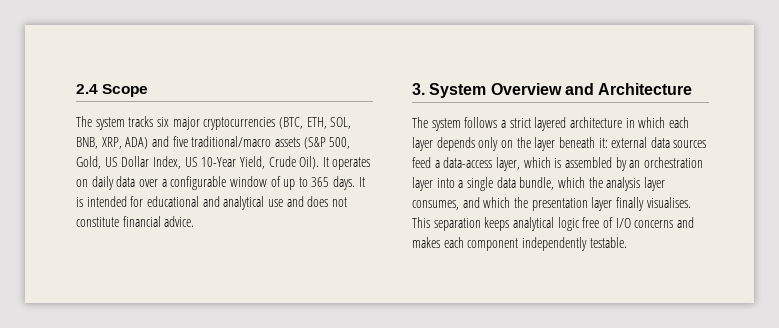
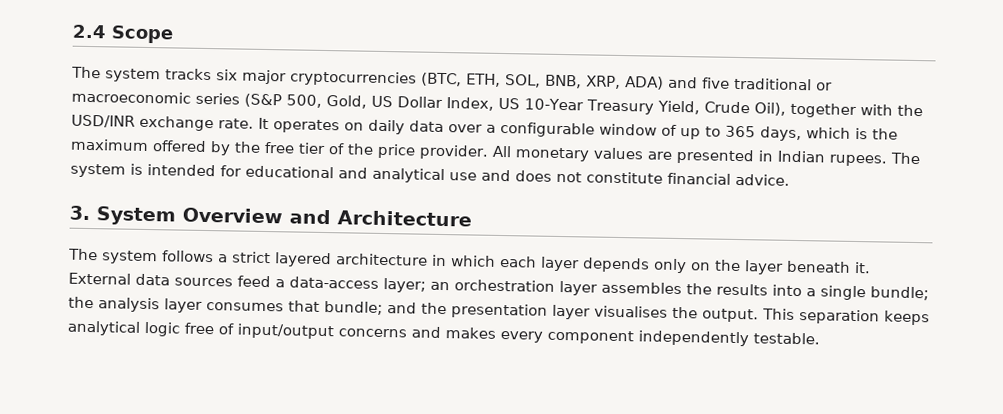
[191,136,300,147] traditional/macro assets -> [733,77,833,91] [71,90,240,105] traditional or macroeconomic series
(237, 162) none -> [585,99,654,115] Treasury
[299,156,320,169] Oil). -> [753,102,923,118] [71,114,254,132] Oil), together with the USD/INR exchange rate.
[333,176,365,190] days. It -> [760,126,898,142] [70,138,920,167] [70,163,126,178] days, which is the maximum offered by the free tier of the price provider. All monetary values are presented in Indian rupees. The system
[598,137,648,148] it: external -> [854,261,871,274] [68,272,131,285] it. External
[495,157,703,171] [412,177,665,191] [412,197,691,211] layer, which is assembled by an orchestration layer into a single data bundle, which the analysis layer consumes, and which the presentation layer finally visualises. -> [383,278,929,301] [68,296,759,323] layer; an orchestration layer assembles the results into a single bundle; the analysis layer consumes that bundle; and the presentation layer visualises the output.
[615,218,631,228] I/O -> [237,323,334,340] input/output
[443,237,464,248] each -> [500,331,543,343] every

